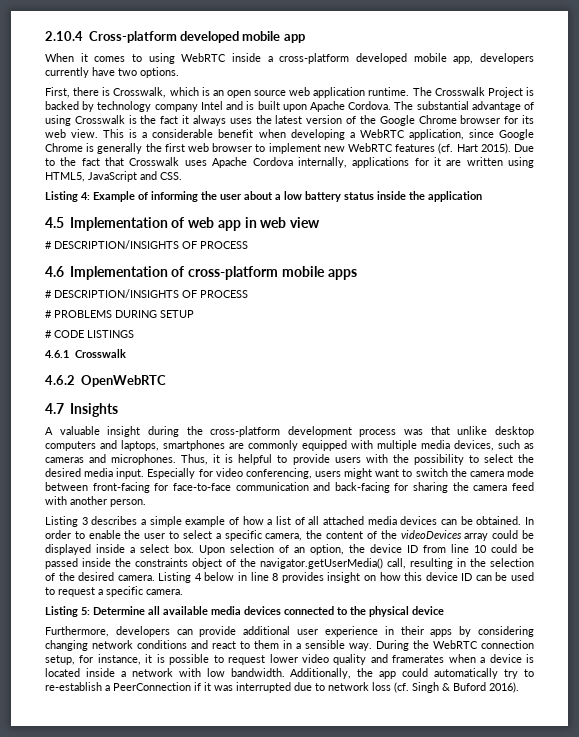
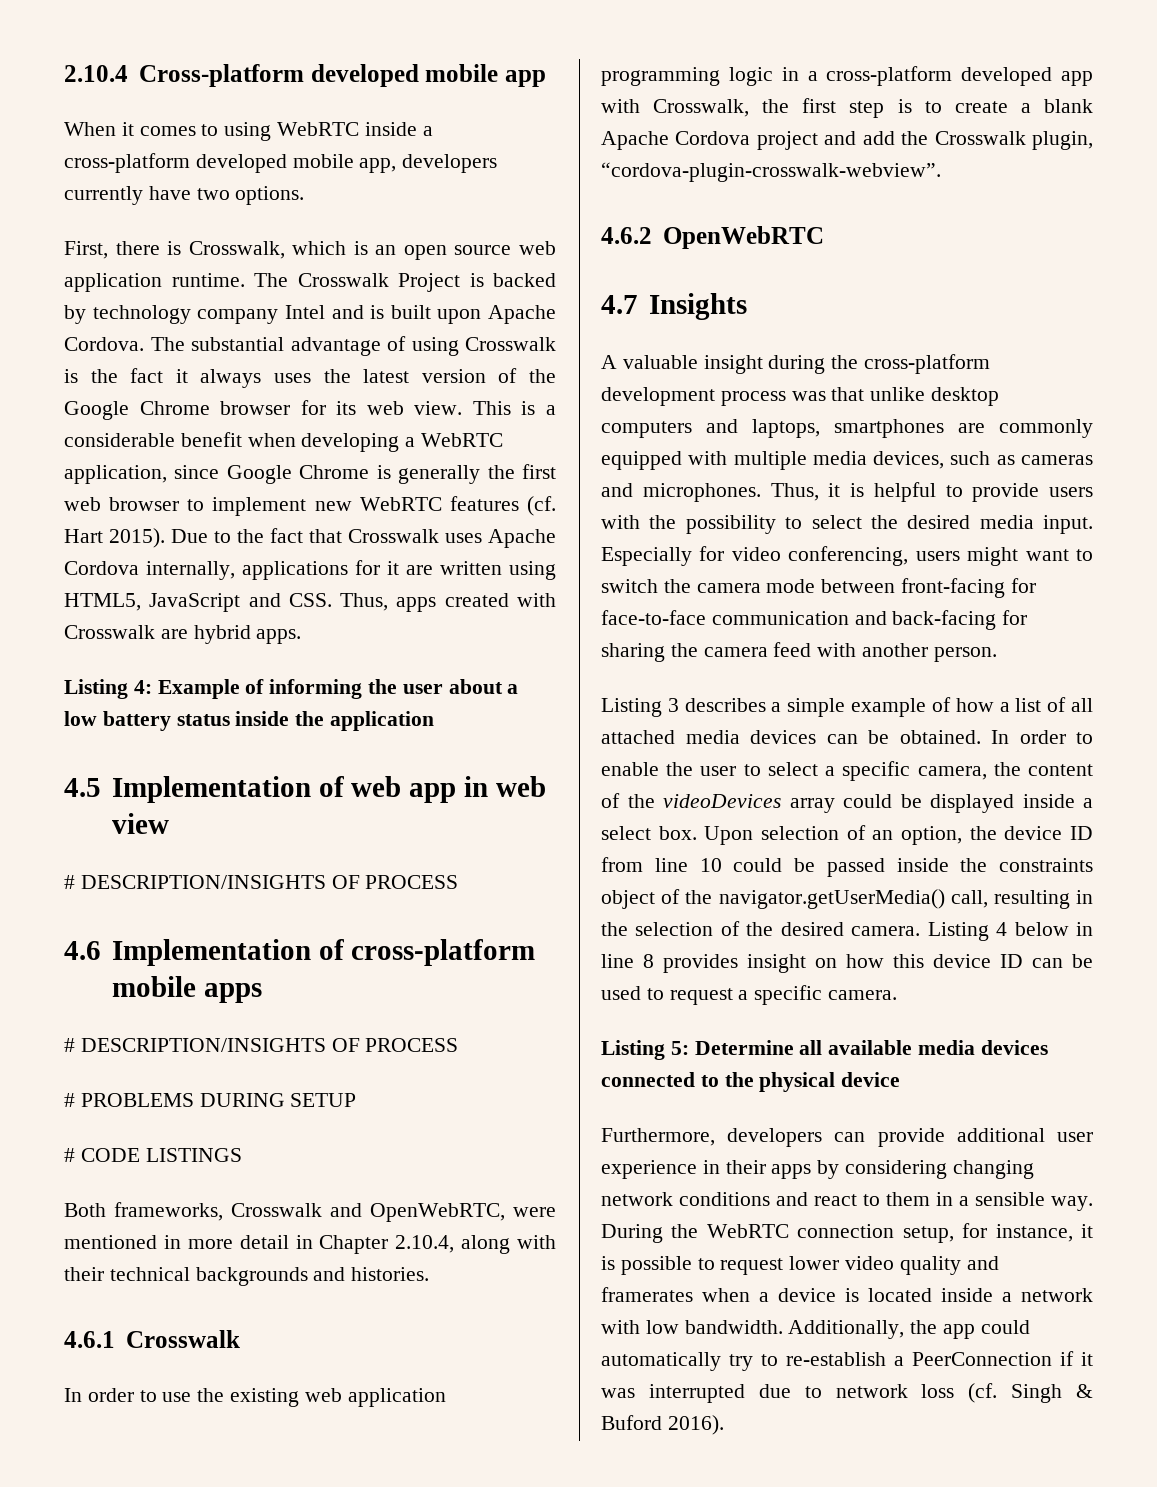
(182, 176) none -> [340,593,556,612] [64,625,302,644] Thus, apps created with Crosswalk are hybrid apps.
[45,349,126,358] 4.6.1 Crosswalk -> [64,1202,556,1222] [64,1235,556,1254] [64,1267,430,1286] [64,1330,240,1348] [64,1388,446,1407] [601,66,1093,86] [601,98,1093,118] [601,131,1093,150] [601,162,941,182] Both frameworks, Crosswalk and OpenWebRTC, were mentioned in more detail in Chapter 2.10.4, along with their technical backgrounds and histories. // 4.6.1 Crosswalk // In order to use the existing web application programming logic in a cross-platform developed app with Crosswalk, the first step is to create a blank Apache Cordova project and add the Crosswalk plugin, “cordova-plugin-crosswalk-webview”.

